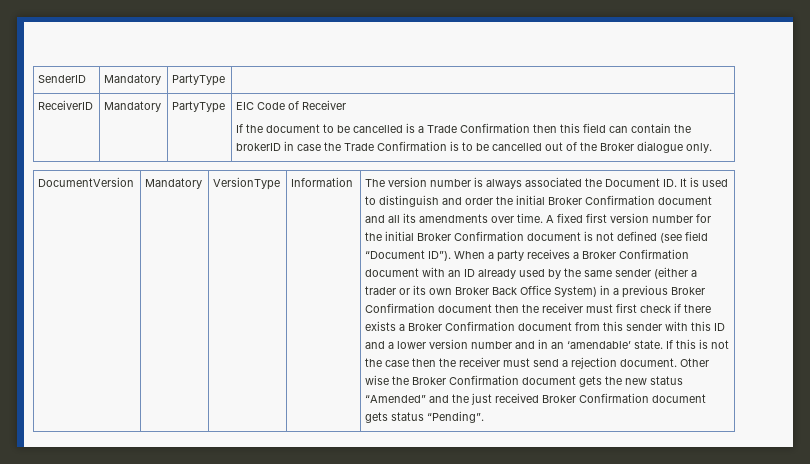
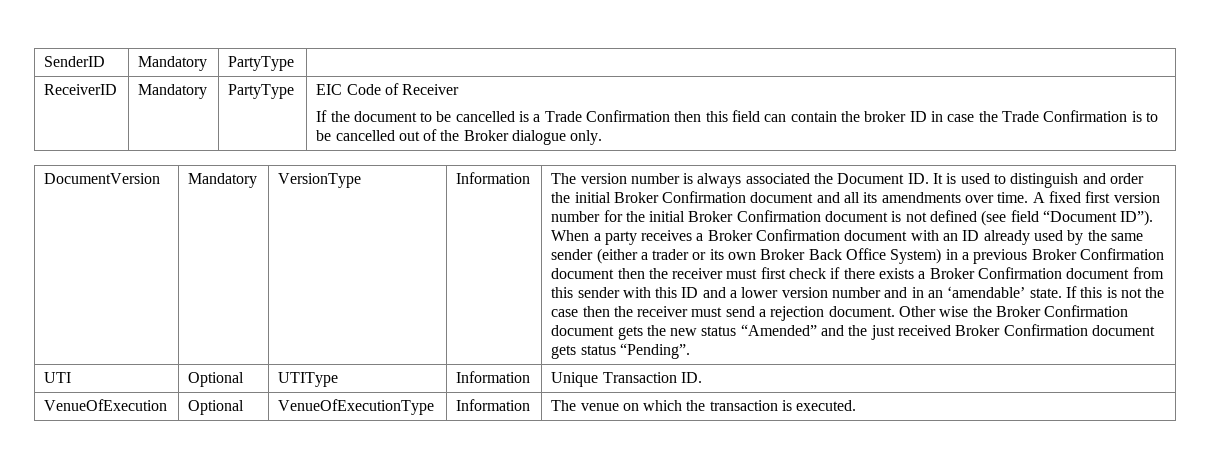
[236,143,282,151] brokerID -> [864,111,927,122] broker ID
(485, 417) none -> [44,372,72,383] [188,372,245,387] [278,372,339,387] [456,371,531,383] [551,372,702,387] [44,399,168,411] [188,400,245,415] [278,399,435,415] [456,399,531,411] [551,400,857,411] // UTI | Optional | UTIType | Information | Unique Transaction ID. // VenueOfExecution | Optional | VenueOfExecutionType | Information | The venue on which the transaction is executed.

